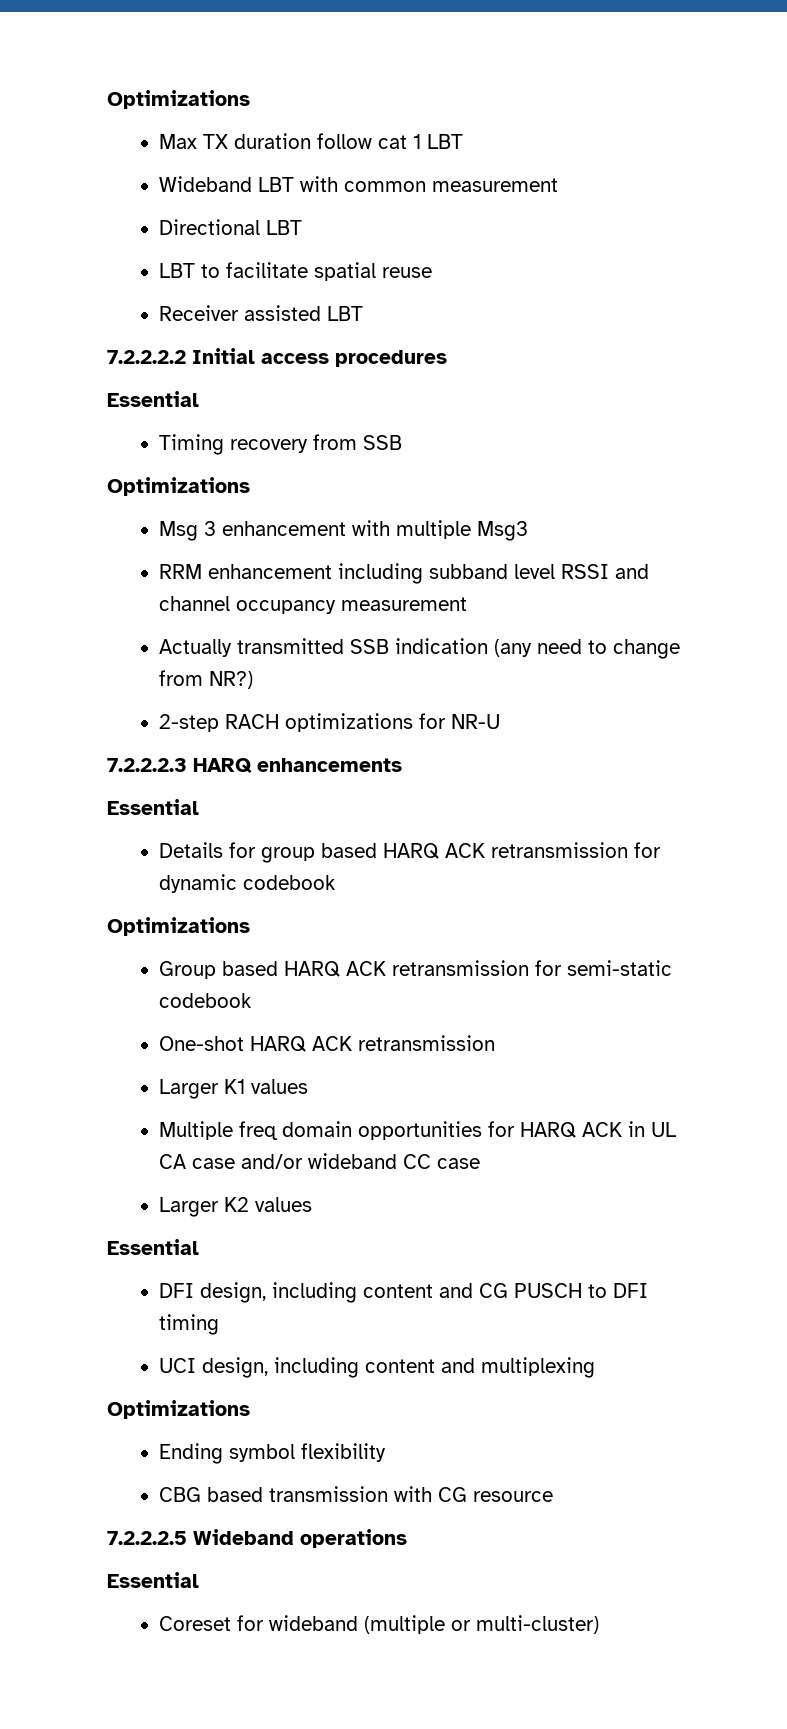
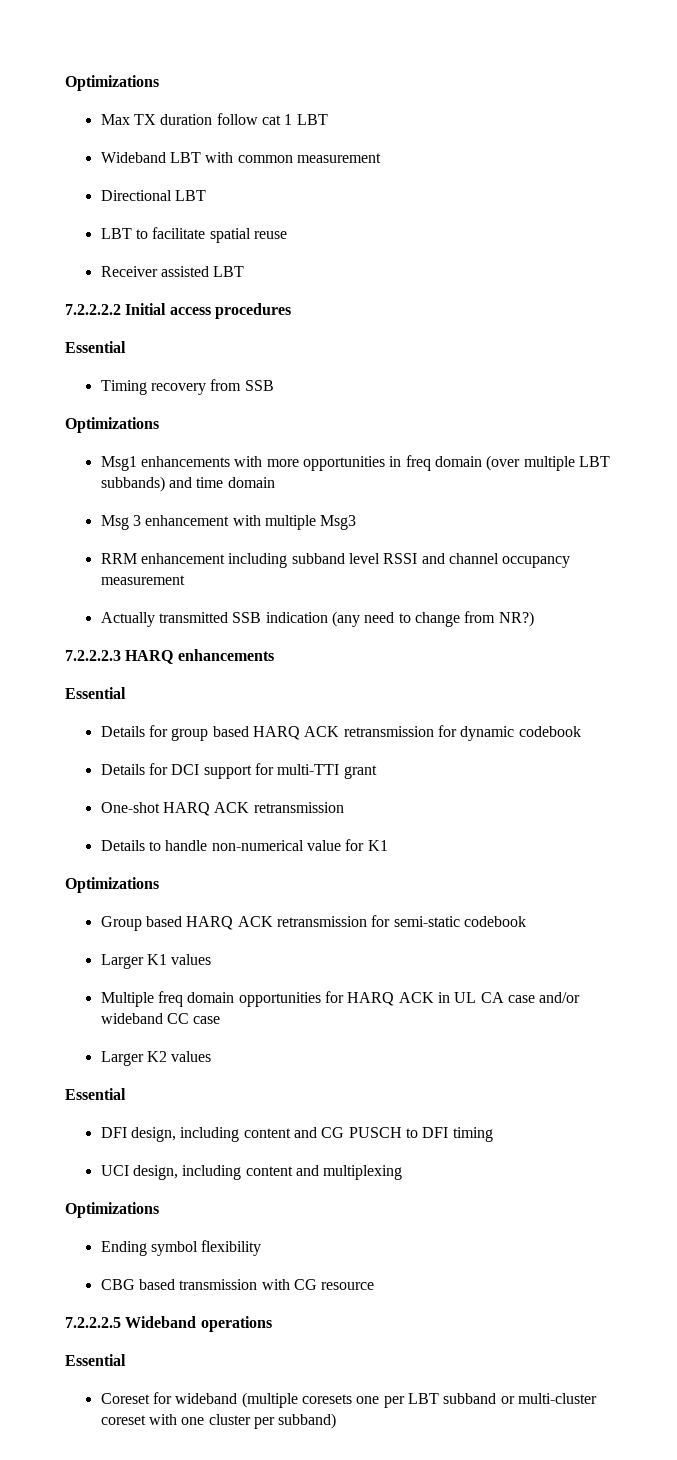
(250, 486) none -> [100,455,611,471] [100,476,275,492] // Msg1 enhancements with more opportunities in freq domain (over multiple LBT subbands) and time domain
[159,713,501,732] // 2-step RACH optimizations for NR-U -> (534, 619) none
(337, 882) none -> [100,763,377,779] [100,802,344,816] [100,839,388,851] // Details for DCI support for multi-TTI grant // One-shot HARQ ACK retransmission // Details to handle non-numerical value for K1
[159,1035,496,1052] // One-shot HARQ ACK retransmission -> (527, 921) none
[451,1615,600,1634] or multi-cluster) -> [302,1393,598,1408] [100,1413,337,1429] coresets one per LBT subband or multi-cluster coreset with one cluster per subband)

